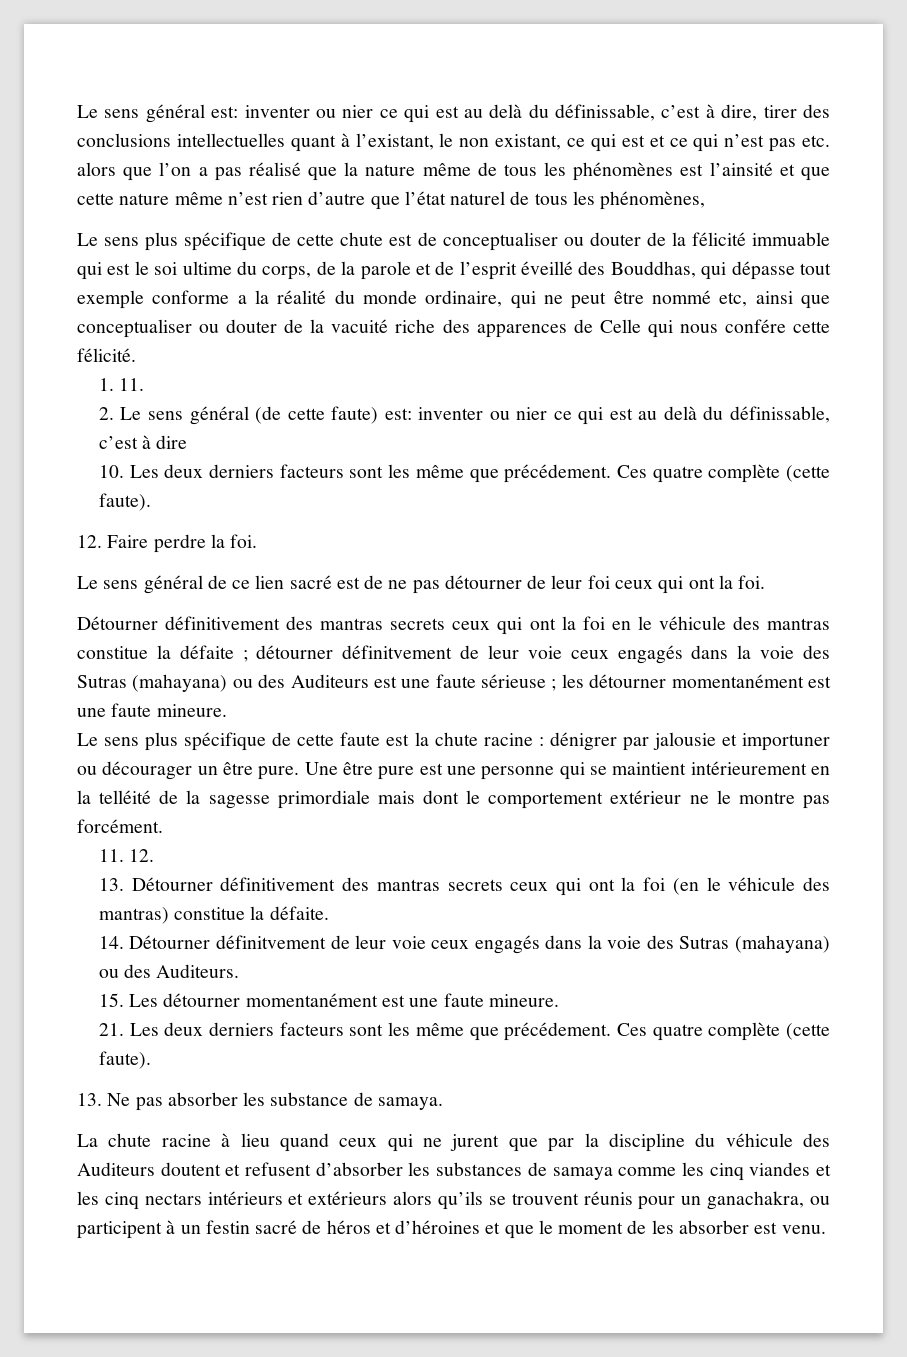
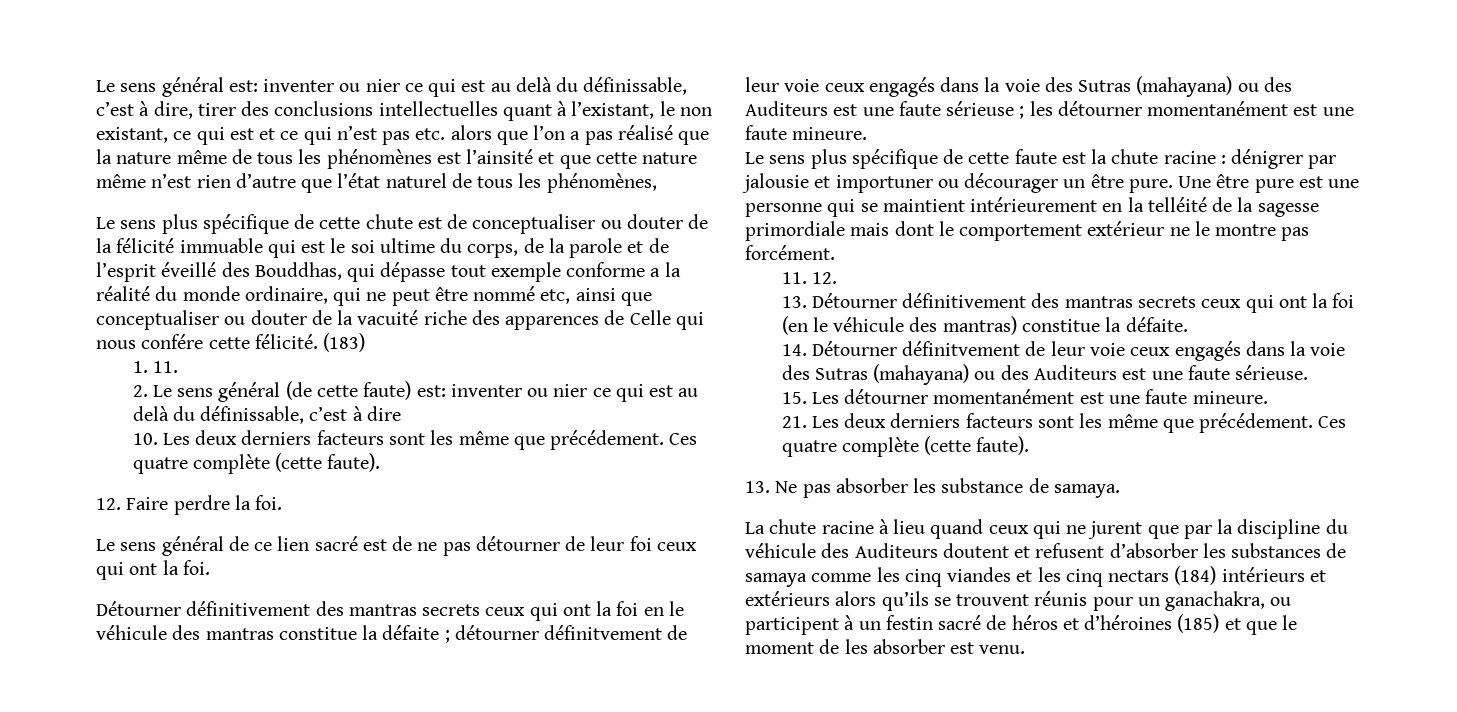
(136, 355) none -> [323,333,366,352] (183)
[156,964,240,978] Auditeurs. -> [1034,365,1309,380] Auditeurs est une faute sérieuse.
(202, 1199) none -> [1174,566,1217,585] (184)
(481, 1227) none -> [1177,614,1220,633] (185)

